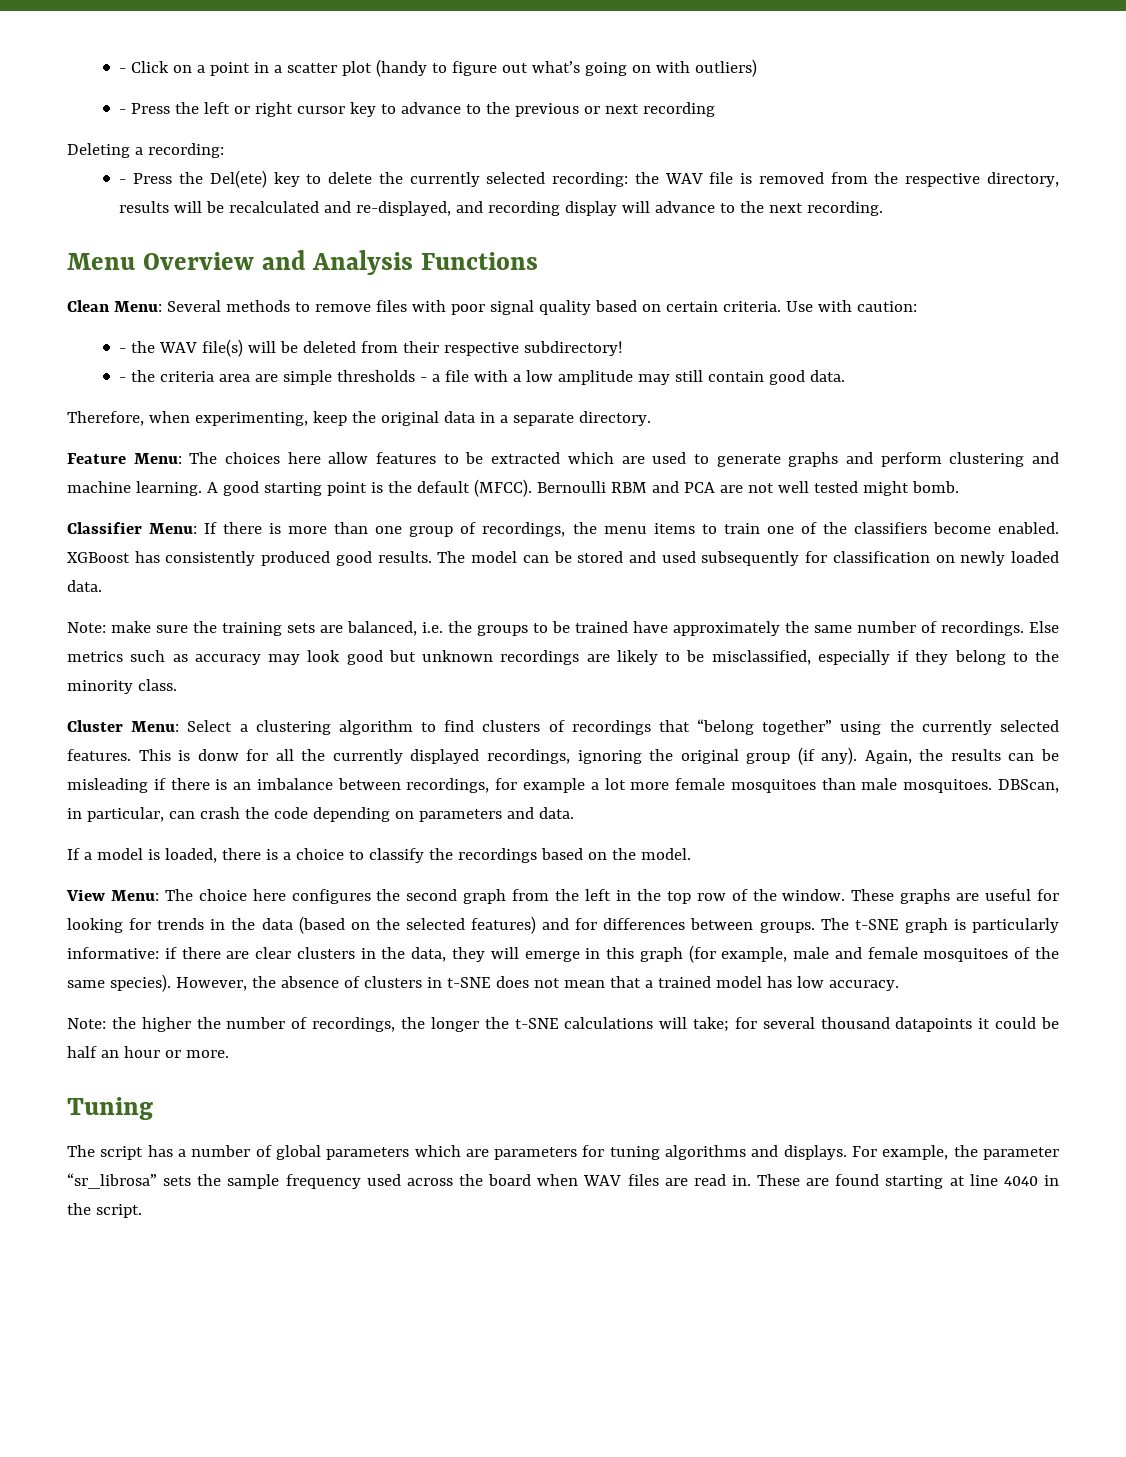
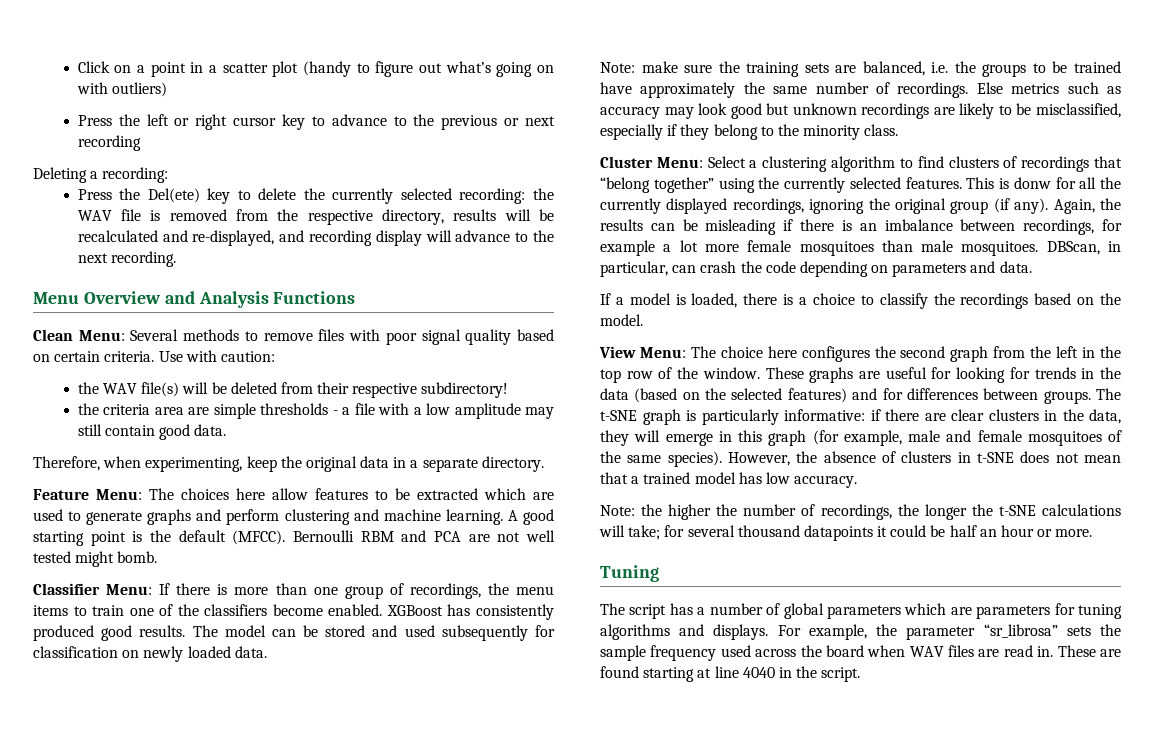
[119,68,127,73] - -> (77, 67) none
[119,109,127,114] - -> (167, 89) none
[119,179,127,184] - -> (169, 175) none
[119,348,127,353] - -> (275, 356) none
[119,377,127,382] - -> (509, 390) none

